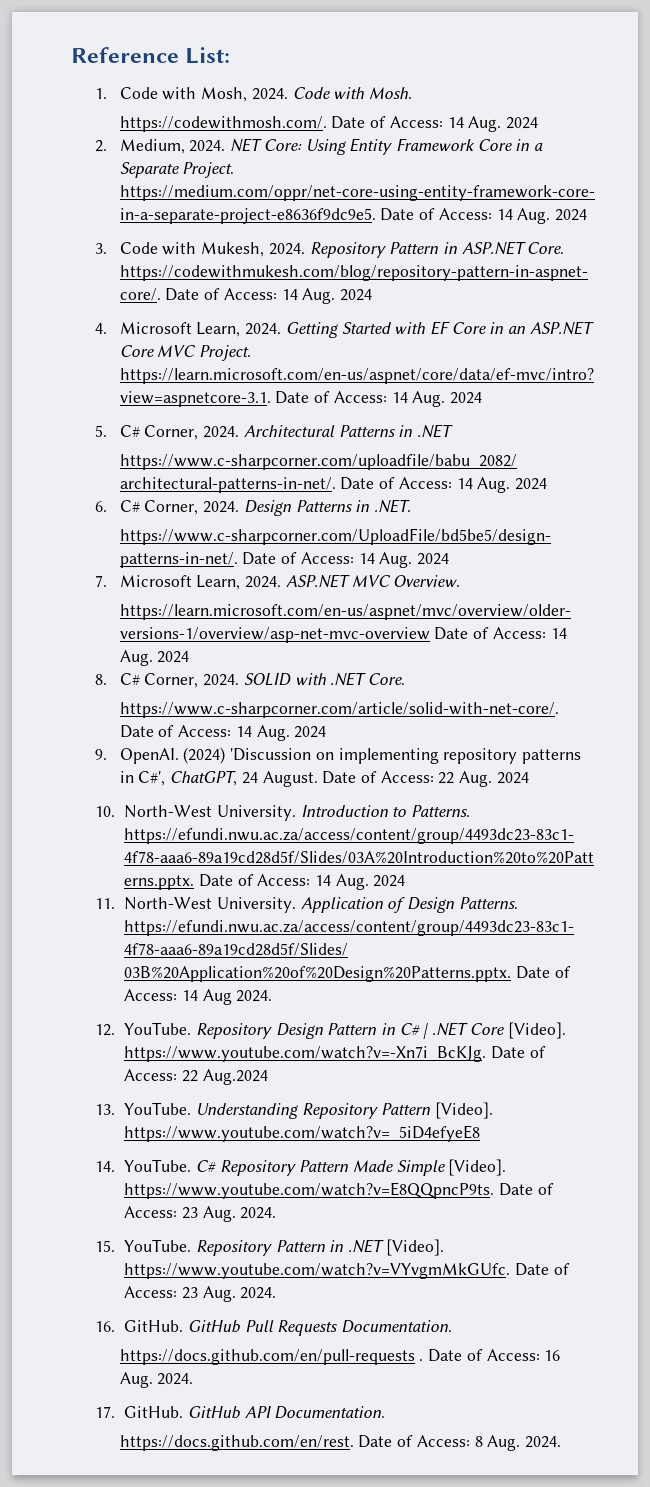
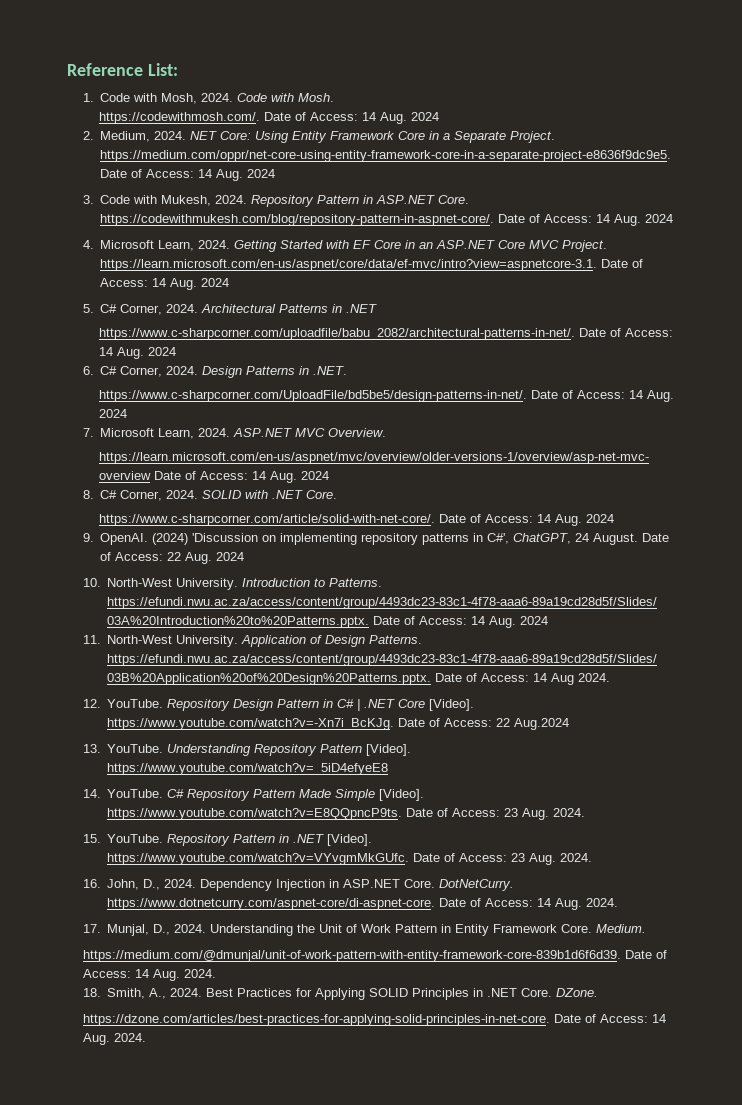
[124,1320,452,1336] [119,1349,561,1365] GitHub. GitHub Pull Requests Documentation. // https://docs.github.com/en/pull-requests . Date of Access: 16 -> [107,879,515,891] [107,898,552,910] John, D., 2024. Dependency Injection in ASP.NET Core. DotNetCurry. https://www.dotnetcurry.com/aspnet-core/di-aspnet-core. Date of Access: 14
[124,1406,386,1419] [119,1435,561,1451] GitHub. GitHub API Documentation. // https://docs.github.com/en/rest. Date of Access: 8 Aug. 2024. -> [107,924,647,936] [82,950,667,962] [82,969,216,981] [82,988,599,1000] [82,1014,666,1026] [82,1033,146,1045] Munjal, D., 2024. Understanding the Unit of Work Pattern in Entity Framework Core. Medium. // https://medium.com/@dmunjal/unit-of-work-pattern-with-entity-framework-core-839b1d6f6d39. Date of Access: 14 Aug. 2024. // 18. Smith, A., 2024. Best Practices for Applying SOLID Principles in .NET Core. DZone. // https://dzone.com/articles/best-practices-for-applying-solid-principles-in-net-core. Date of Access: 14 Aug. 2024.

